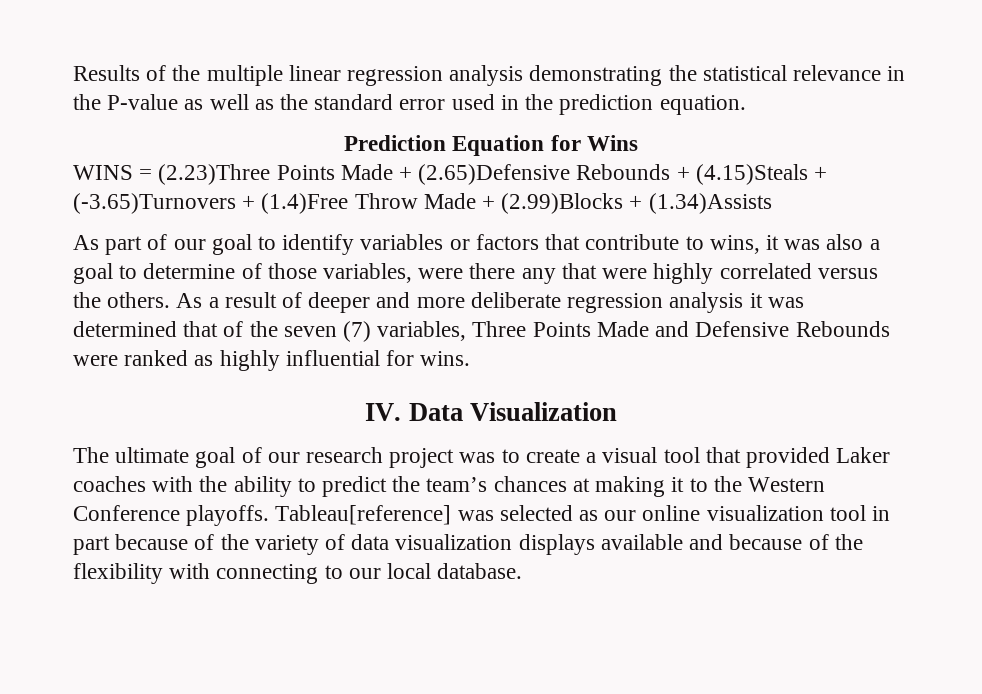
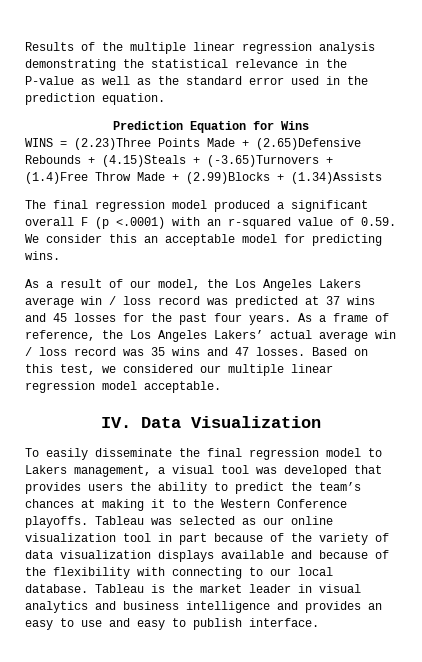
[73,234,880,255] [73,263,878,284] [73,292,804,313] [73,321,890,342] [73,350,471,371] [365,402,617,421] [73,447,891,468] [73,476,194,492] As part of our goal to identify variables or factors that contribute to wins, it was also a goal to determine of those variables, were there any that were highly correlated versus the others. As a result of deeper and more deliberate regression analysis it was determined that of the seven (7) variables, Three Points Made and Defensive Rebounds were ranked as highly influential for wins. // IV. Data Visualization // The ultimate goal of our research project was to create a visual tool that provided Laker coaches with -> [25,200,368,212] [25,217,396,229] [25,234,382,246] [25,251,60,260] [25,279,361,291] [25,296,375,308] [25,313,389,325] [25,330,396,342] [25,347,368,356] [25,364,333,376] [25,381,221,393] [101,416,321,428] [25,448,382,460] [25,465,382,477] [25,482,123,494] The final regression model produced a significant overall F (p <.0001) with an r-squared value of 0.59. We consider this an acceptable model for predicting wins. // As a result of our model, the Los Angeles Lakers average win / loss record was predicted at 37 wins and 45 losses for the past four years. As a frame of reference, the Los Angeles Lakers’ actual average win / loss record was 35 wins and 47 losses. Based on this test, we considered our multiple linear regression model acceptable. // IV. Data Visualization // To easily disseminate the final regression model to Lakers management, a visual tool was developed that provides users
[275,505,452,525] Tableau[reference] -> [95,516,144,525] Tableau
(523, 571) none -> [95,584,361,593] [25,601,382,613] [25,618,319,630] Tableau is the market leader in visual analytics and business intelligence and provides an easy to use and easy to publish interface.

